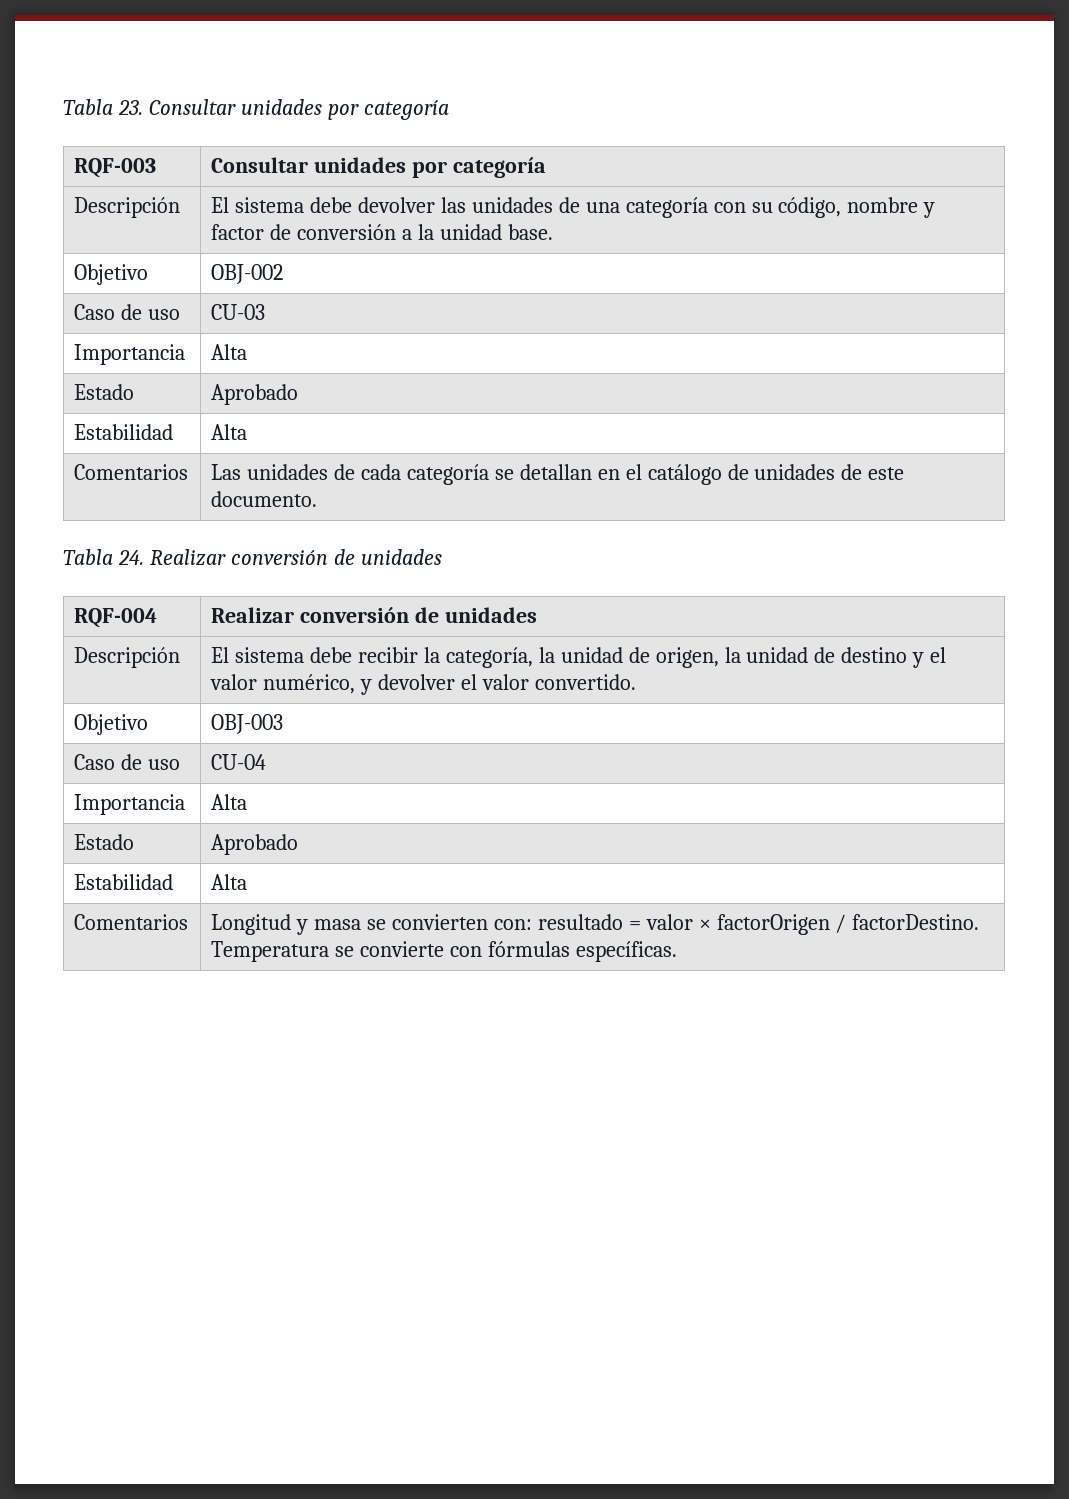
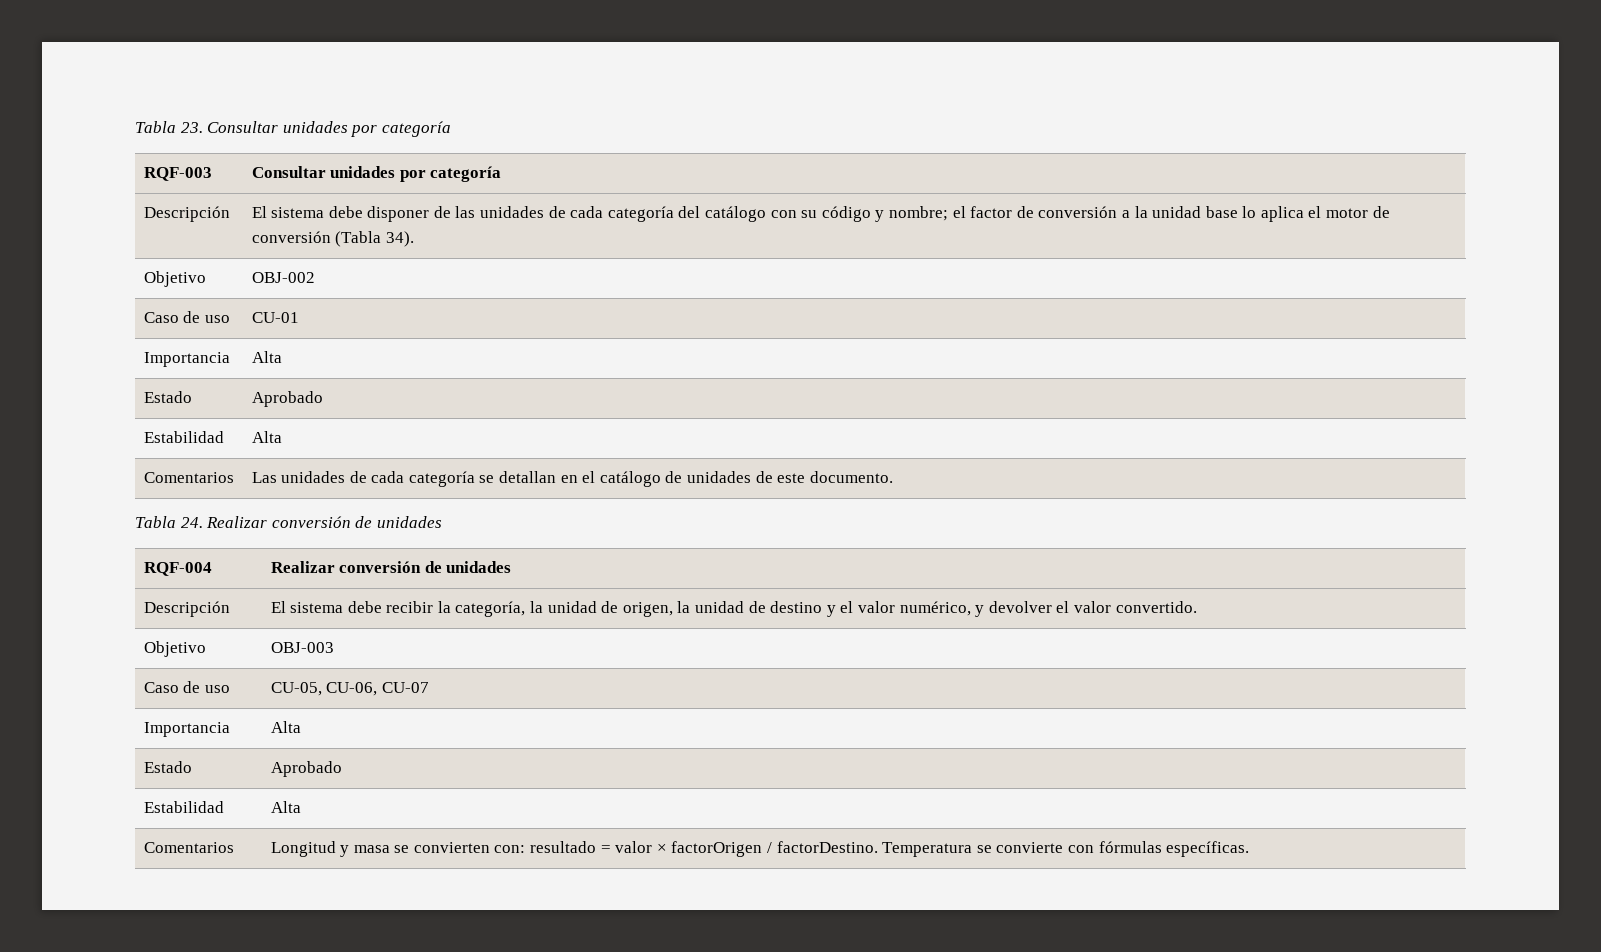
[357,197,435,213] devolver -> [367,206,451,222] disponer de
[585,197,936,218] una categoría con su código, nombre y -> [570,206,966,222] cada categoría del catálogo con su código y nombre; el
[507,224,553,240] base. -> [1205,206,1390,222] [251,231,414,247] base lo aplica el motor de conversión (Tabla 34).
[211,304,266,320] CU-03 -> [251,312,299,323] CU-01
[211,754,267,770] CU-04 -> [270,682,429,696] CU-05, CU-06, CU-07

